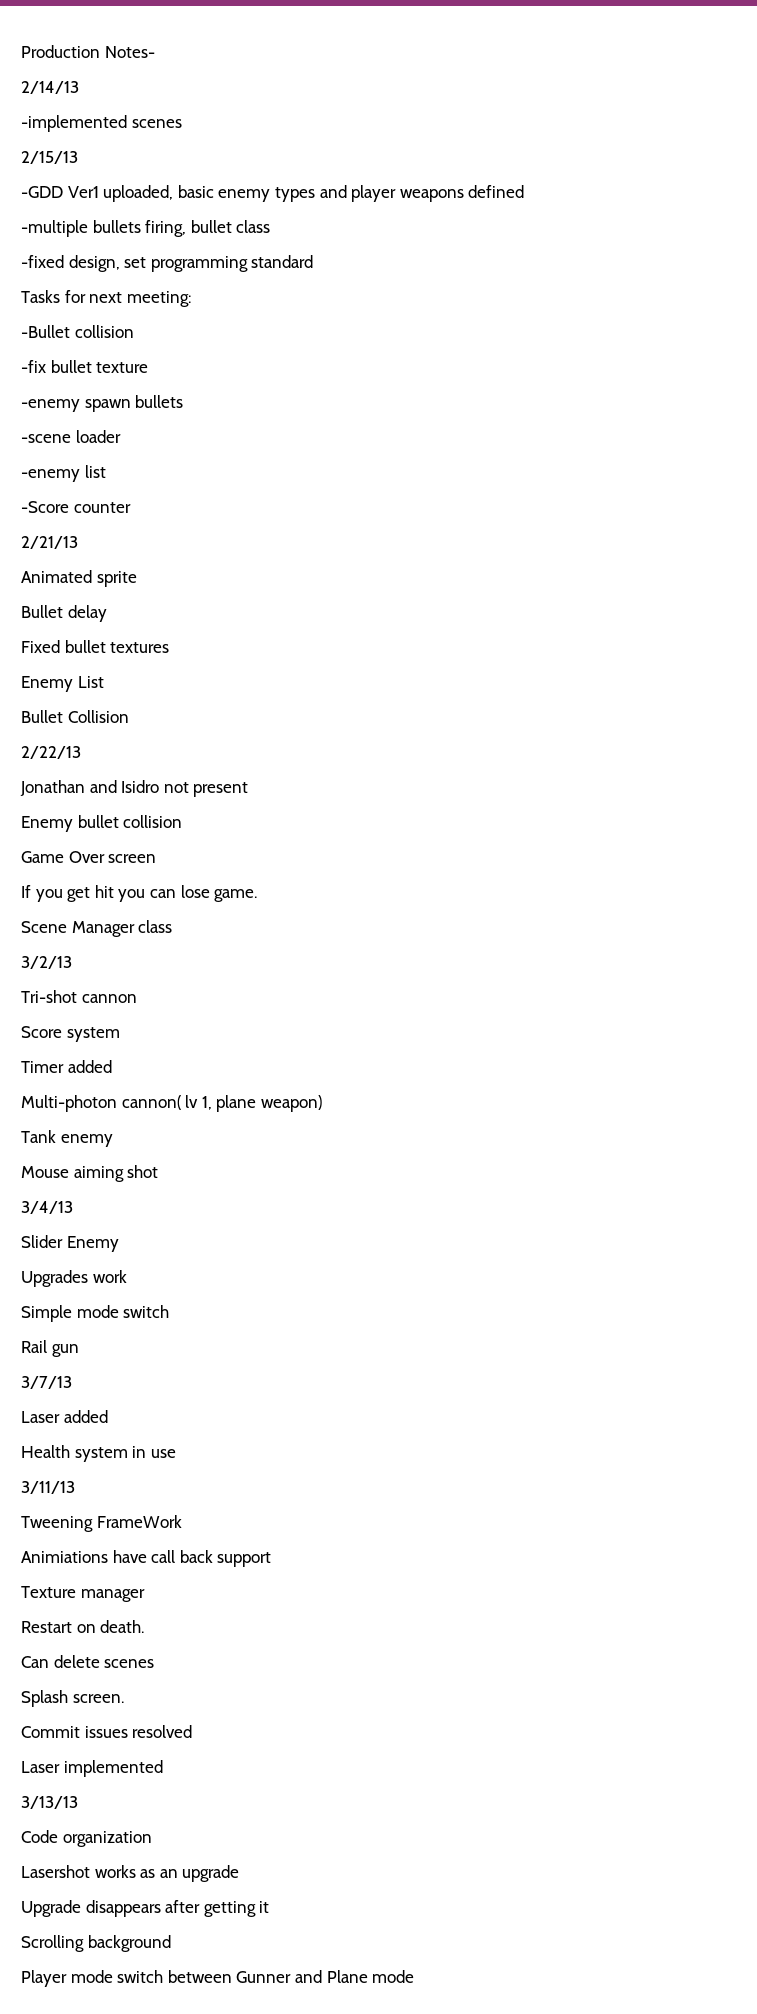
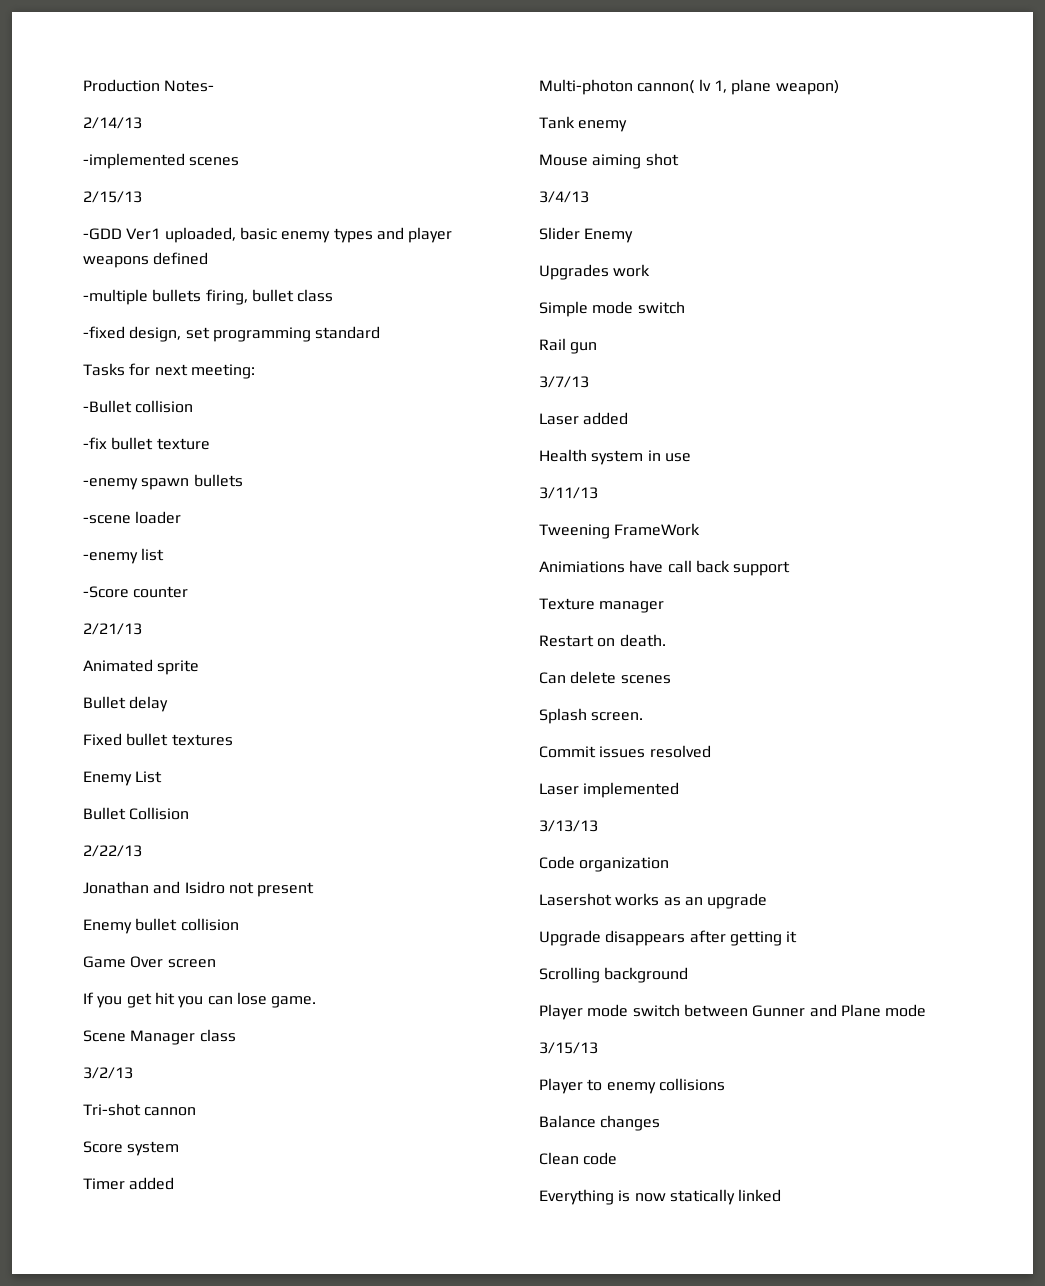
(415, 1976) none -> [539,1042,598,1054] [539,1078,725,1094] [539,1115,661,1131] [539,1152,618,1165] [539,1189,782,1205] // 3/15/13 // Player to enemy collisions // Balance changes // Clean code // Everything is now statically linked

